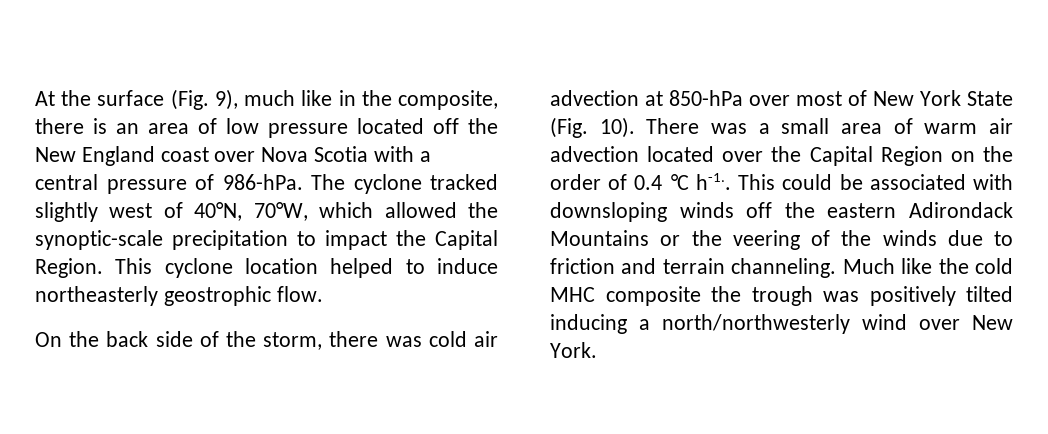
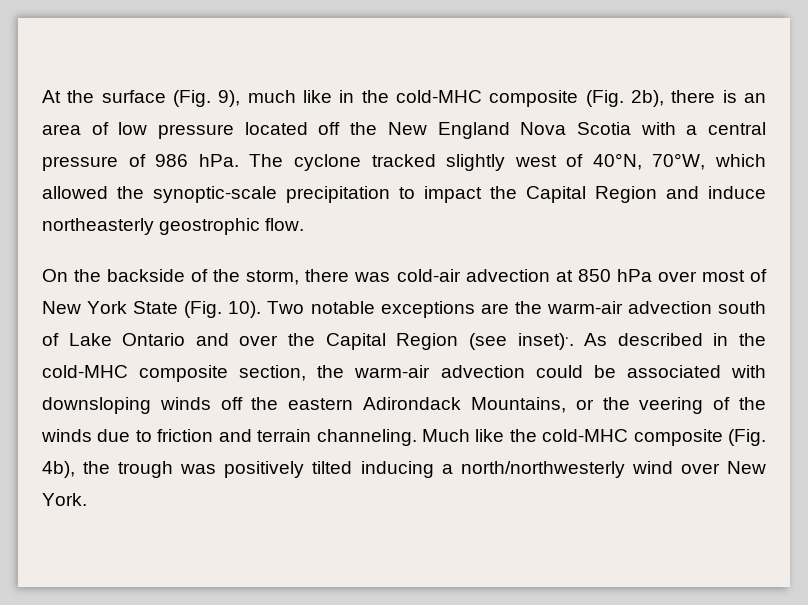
[398,90,499,110] composite, -> [395,90,664,107] cold-MHC composite (Fig. 2b),
[160,147,256,162] coast over -> (510, 130) none
[222,174,303,190] 986-hPa. -> [155,154,239,167] 986 hPa.
[35,258,425,278] Region. This cyclone location helped to -> [595,186,699,203] Region and
[106,331,193,347] back side -> [107,269,186,282] backside
[428,331,498,347] [550,90,743,106] cold air advection at 850-hPa -> [396,269,652,282] cold-air advection at 850 hPa
[646,118,1013,134] [550,146,1013,166] [550,173,776,190] There was a small area of warm air advection located over the Capital Region on the order of 0.4 °C h-1.. This -> [267,301,766,318] [42,333,767,350] [42,365,525,382] Two notable exceptions are the warm-air advection south of Lake Ontario and over the Capital Region (see inset).. As described in the cold-MHC composite section, the warm-air advection
[550,230,649,246] Mountains -> [470,397,566,413] Mountains,
[975,258,1013,274] [550,286,701,306] cold MHC composite -> [542,429,766,446] [42,461,75,478] cold-MHC composite (Fig. 4b),

